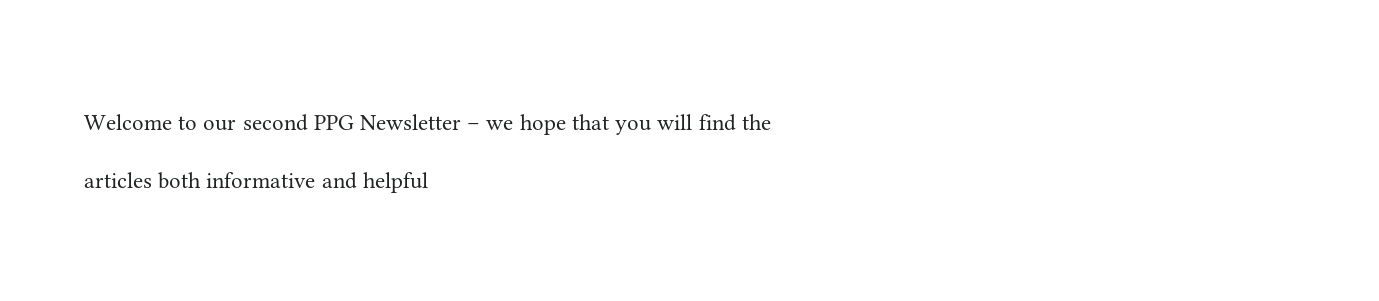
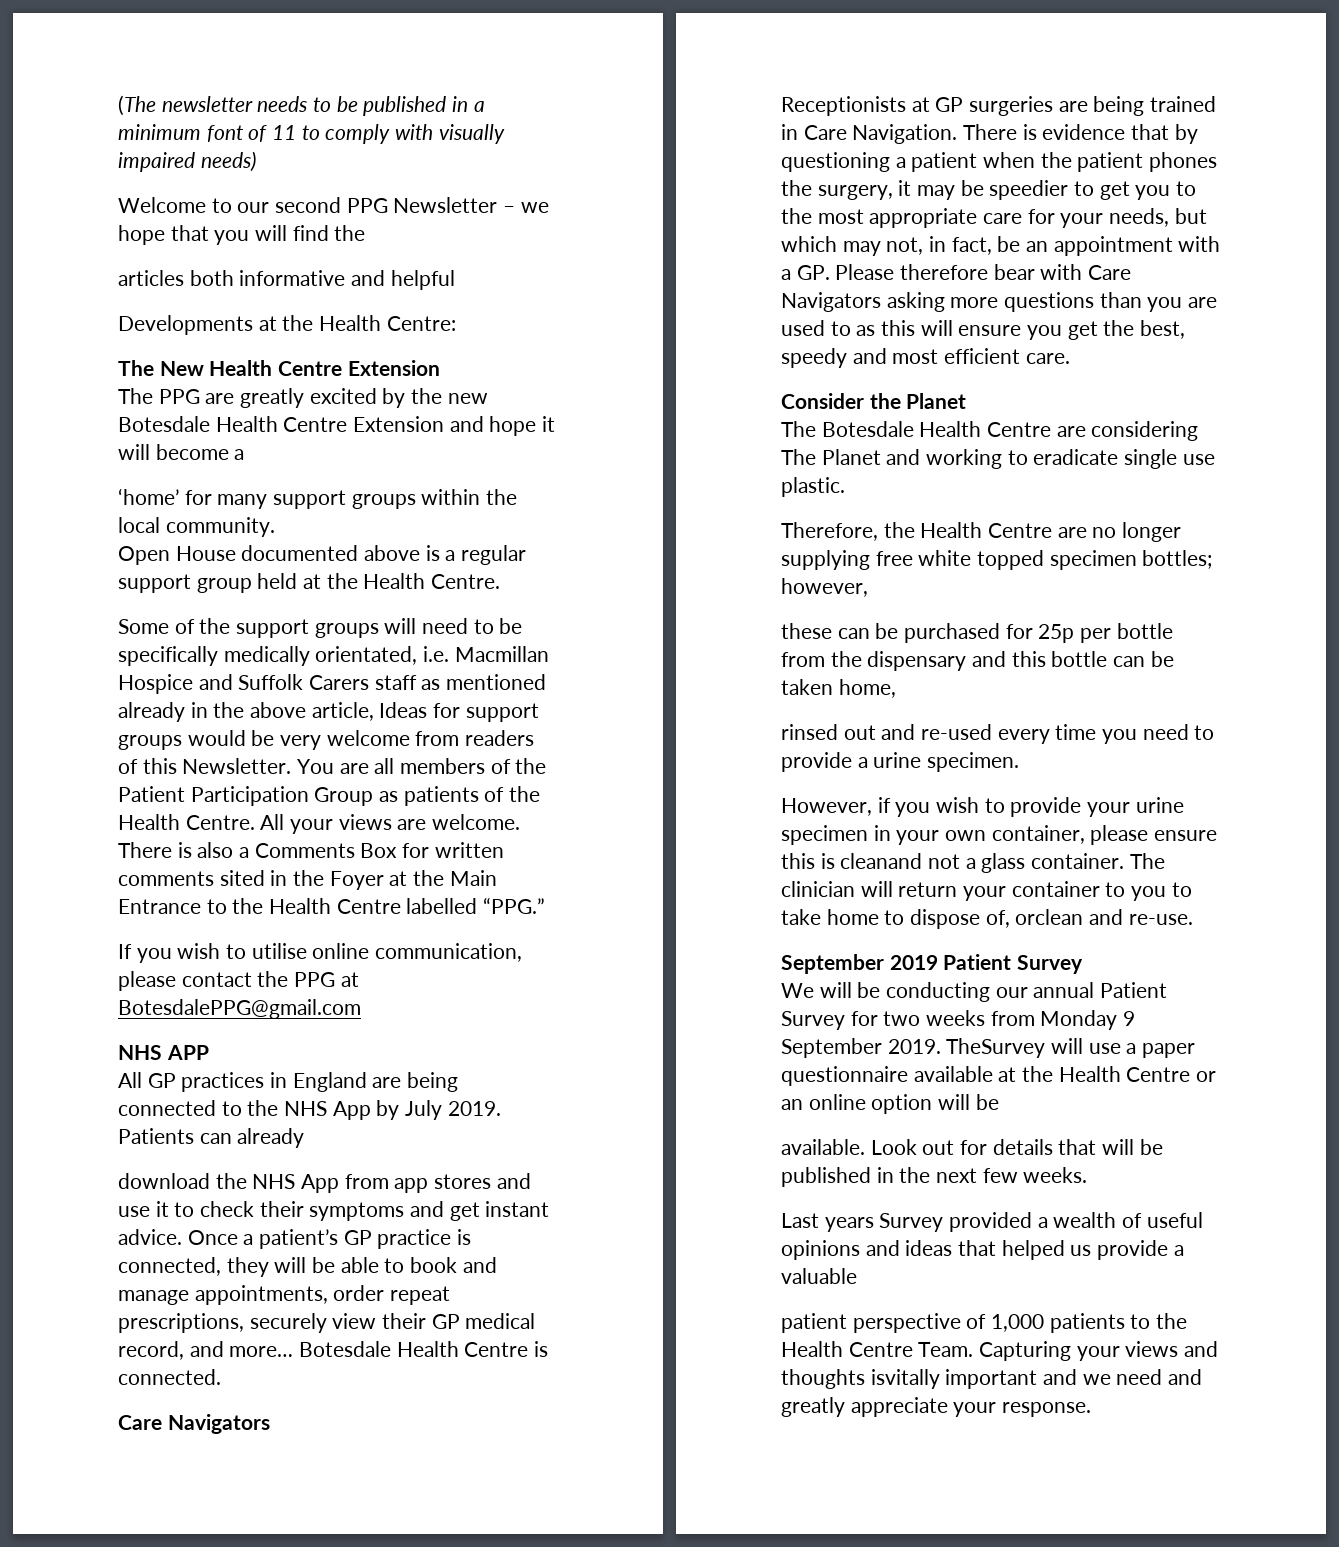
(84, 122) none -> [118,95,485,116] [118,124,505,144] [118,151,256,172] (The newsletter needs to be published in a minimum font of 11 to comply with visually impaired needs) //
(428, 182) none -> [118,315,456,335] [118,360,440,376] [118,388,488,408] [118,416,556,436] [118,444,245,460] [118,488,518,509] [118,517,275,537] [118,545,527,565] [118,573,501,593] [118,618,523,638] [118,646,549,666] [118,674,547,694] [118,702,539,722] [118,730,535,750] [118,758,547,774] [118,786,541,806] [118,814,521,834] [118,842,504,858] [118,870,497,890] [118,897,546,914] [118,943,523,963] [118,971,359,991] [118,999,361,1019] [118,1045,209,1060] [118,1072,459,1092] [118,1100,501,1120] [118,1128,305,1148] [118,1173,531,1193] [118,1201,550,1221] [118,1229,472,1249] [118,1257,497,1277] [118,1285,451,1305] [118,1313,536,1333] [118,1341,549,1360] [118,1369,221,1385] [118,1414,270,1434] [781,96,1217,116] [781,124,1198,144] [781,152,1218,172] [781,180,1197,200] [781,208,1207,228] [781,236,1221,256] [781,264,1132,280] [781,292,1218,312] [781,320,1186,340] [781,348,1070,368] [781,393,967,409] [781,421,1199,441] [781,449,1215,469] [781,477,845,497] [781,522,1182,542] [781,550,1213,570] [781,578,868,597] [781,623,1173,643] [781,651,1174,671] [781,679,896,698] [781,724,1215,744] [781,752,1020,772] [781,797,1184,817] [781,825,1218,845] [781,853,1165,873] [781,881,1192,901] [781,909,1193,929] [781,954,1084,974] [781,982,1168,1002] [781,1010,1136,1030] [781,1038,1196,1058] [781,1066,1217,1086] [781,1094,999,1114] [781,1139,1163,1155] [781,1167,1088,1187] [781,1212,1203,1232] [781,1240,1184,1260] [781,1268,857,1284] [781,1313,1188,1333] [781,1341,1219,1361] [781,1369,1203,1389] [781,1397,1092,1417] // Developments at the Health Centre: // The New Health Centre Extension // The PPG are greatly excited by the new Botesdale Health Centre Extension and hope it will become a // ‘home’ for many support groups within the local community. // Open House documented above is a regular support group held at the Health Centre. // Some of the support groups will need to be specifically medically orientated, i.e. Macmillan Hospice and Suffolk Carers staff as mentioned already in the above article, Ideas for support groups would be very welcome from readers of this Newsletter. You are all members of the Patient Participation Group as patients of the Health Centre. All your views are welcome. There is also a Comments Box for written comments sited in the Foyer at the Main Entrance to the Health Centre labelled “PPG.” // If you wish to utilise online communication, please contact the PPG at BotesdalePPG@gmail.com // NHS APP // All GP practices in England are being connected to the NHS App by July 2019. Patients can already // download the NHS App from app stores and use it to check their symptoms and get instant advice. Once a patient’s GP practice is connected, they will be able to book and manage appointments, order repeat prescriptions, securely view their GP medical record, and more… Botesdale Health Centre is connected. // Care Navigators // Receptionists at GP surgeries are being trained in Care Navigation. There is evidence that by questioning a patient when the patient phones the surgery, it may be speedier to get you to the most appropriate care for your needs, but which may not, in fact, be an appointment with a GP. Please therefore bear with Care Navigators asking more questions than you are used to as this will ensure you get the best, speedy and most efficient care. // Consider the Planet // The Botesdale Health Centre are considering The Planet and working to eradicate single use plastic. // Therefore, the Health Centre are no longer supplying free white topped specimen bottles; however, // these can be purchased for 25p per bottle from the dispensary and this bottle can be taken home, // rinsed out and re‐used every time you need to provide a urine specimen. // However, if you wish to provide your urine specimen in your own container, please ensure this is cleanand not a glass container. The clinician will return your container to you to take home to dispose of, orclean and re‐use. // September 2019 Patient Survey // We will be conducting our annual Patient Survey for two weeks from Monday 9 September 2019. TheSurvey will use a paper questionnaire available at the Health Centre or an online option will be // available. Look out for details that will be published in the next few weeks. // Last years Survey provided a wealth of useful opinions and ideas that helped us provide a valuable // patient perspective of 1,000 patients to the Health Centre Team. Capturing your views and thoughts isvitally important and we need and greatly appreciate your response.

